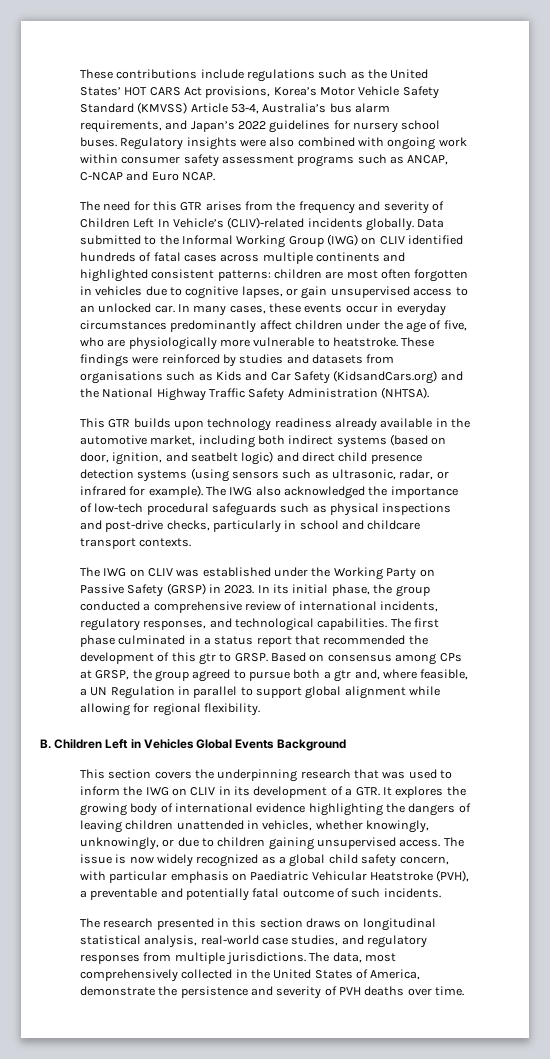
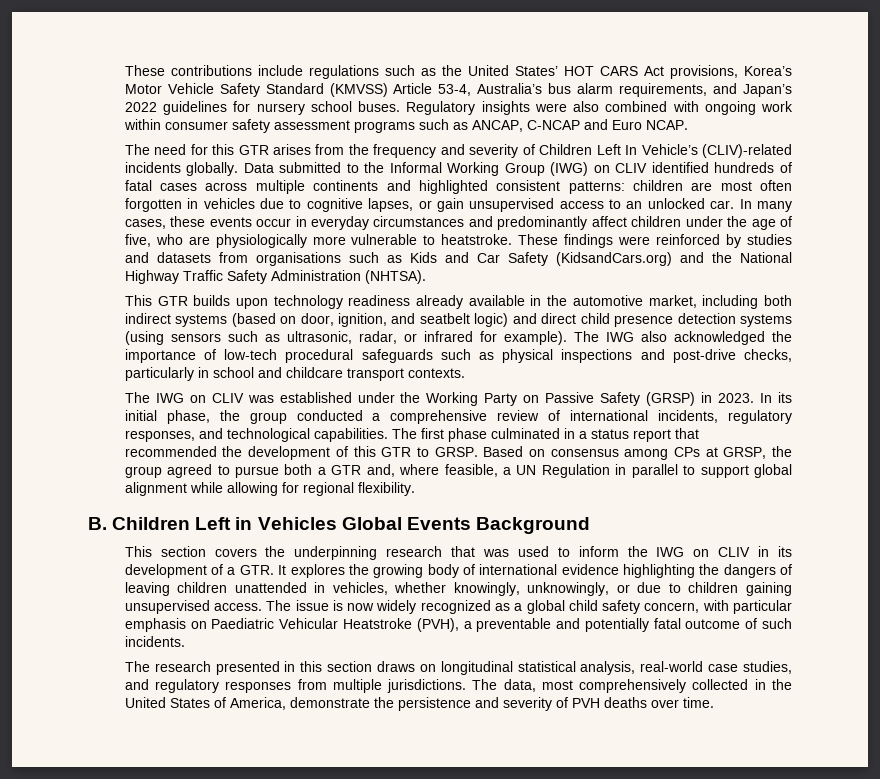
(167, 325) none -> [468,216,493,227] and
[198,653,216,665] gtr -> [381,447,412,457] GTR
[334,670,352,682] gtr -> [331,465,362,475] GTR

